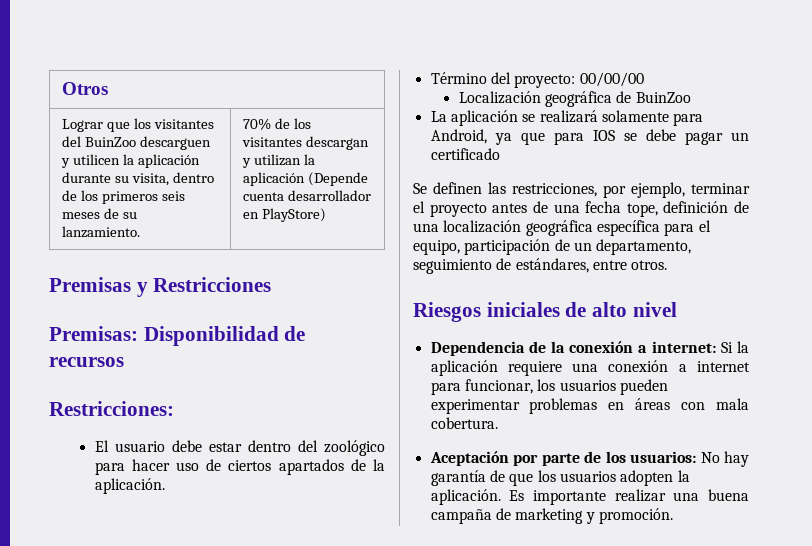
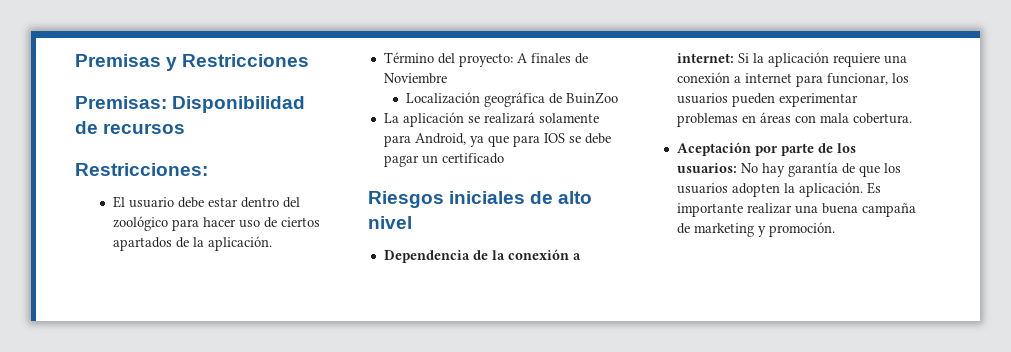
[61,82,108,95] [61,118,214,132] [61,136,211,150] [60,154,200,168] [61,172,214,186] [61,190,185,204] [61,208,137,219] [61,226,140,238] [242,118,311,130] [241,136,369,150] [241,154,315,168] [242,172,368,186] [242,190,371,201] [242,208,326,222] Otros // Lograr que los visitantes del BuinZoo descarguen y utilicen la aplicación durante su visita, dentro de los primeros seis meses de su lanzamiento. | 70% de los visitantes descargan y utilizan la aplicación (Depende cuenta desarrollador en PlayStore) // -> (75, 60) none
[579,72,644,87] 00/00/00 -> [516,53,588,64] [383,73,447,84] A finales de Noviembre
[413,182,750,198] [413,201,749,217] [413,220,711,236] [413,239,692,255] [413,258,668,274] // Se definen las restricciones, por ejemplo, terminar el proyecto antes de una fecha tope, definición de una localización geográfica específica para el equipo, participación de un departamento, seguimiento de estándares, entre otros. -> (504, 158) none

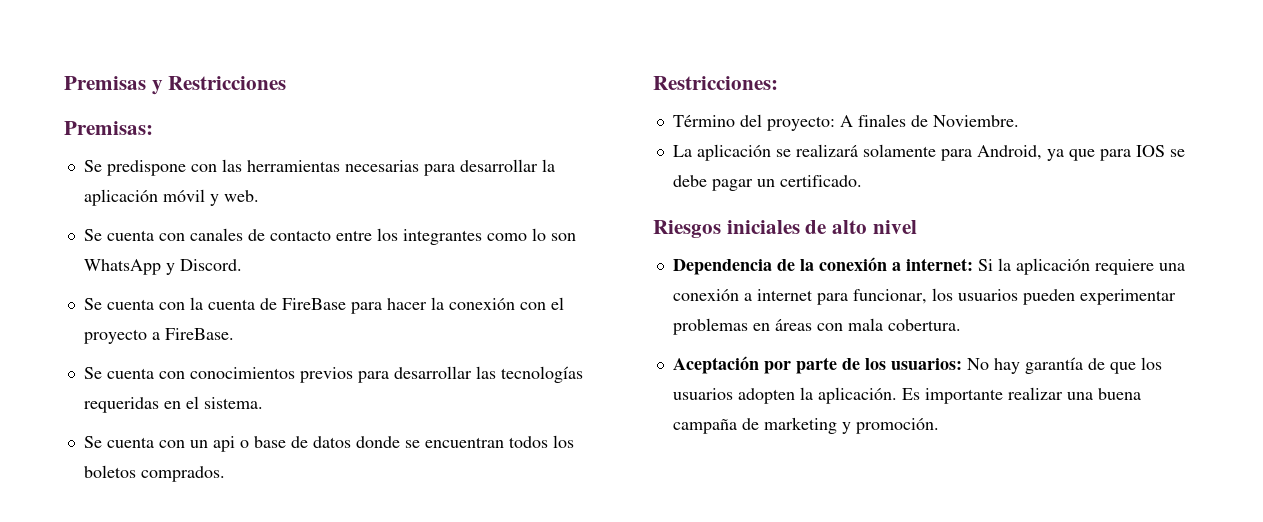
[172,96,306,113] [75,121,186,134] [75,163,208,176] [112,196,300,208] [112,216,320,231] [112,236,272,251] Disponibilidad de recursos // Restricciones: // El usuario debe estar dentro del zoológico para hacer uso de ciertos apartados de la aplicación. -> [83,159,555,176] [83,189,259,206] [83,228,576,245] [83,259,242,275] [83,297,564,314] [83,328,234,344] [83,366,583,383] [83,396,263,413] [83,435,574,452] [83,465,225,482] [653,76,778,90] // Se predispone con las herramientas necesarias para desarrollar la aplicación móvil y web. // Se cuenta con canales de contacto entre los integrantes como lo son WhatsApp y Discord. // Se cuenta con la cuenta de FireBase para hacer la conexión con el proyecto a FireBase. // Se cuenta con conocimientos previos para desarrollar las tecnologías requeridas en el sistema. // Se cuenta con un api o base de datos donde se encuentran todos los boletos comprados. // Restricciones:
[383,73,447,84] [405,92,618,107] Noviembre // Localización geográfica de BuinZoo -> [932,115,1019,127] Noviembre.
[441,153,504,164] certificado -> [779,175,862,187] certificado.

